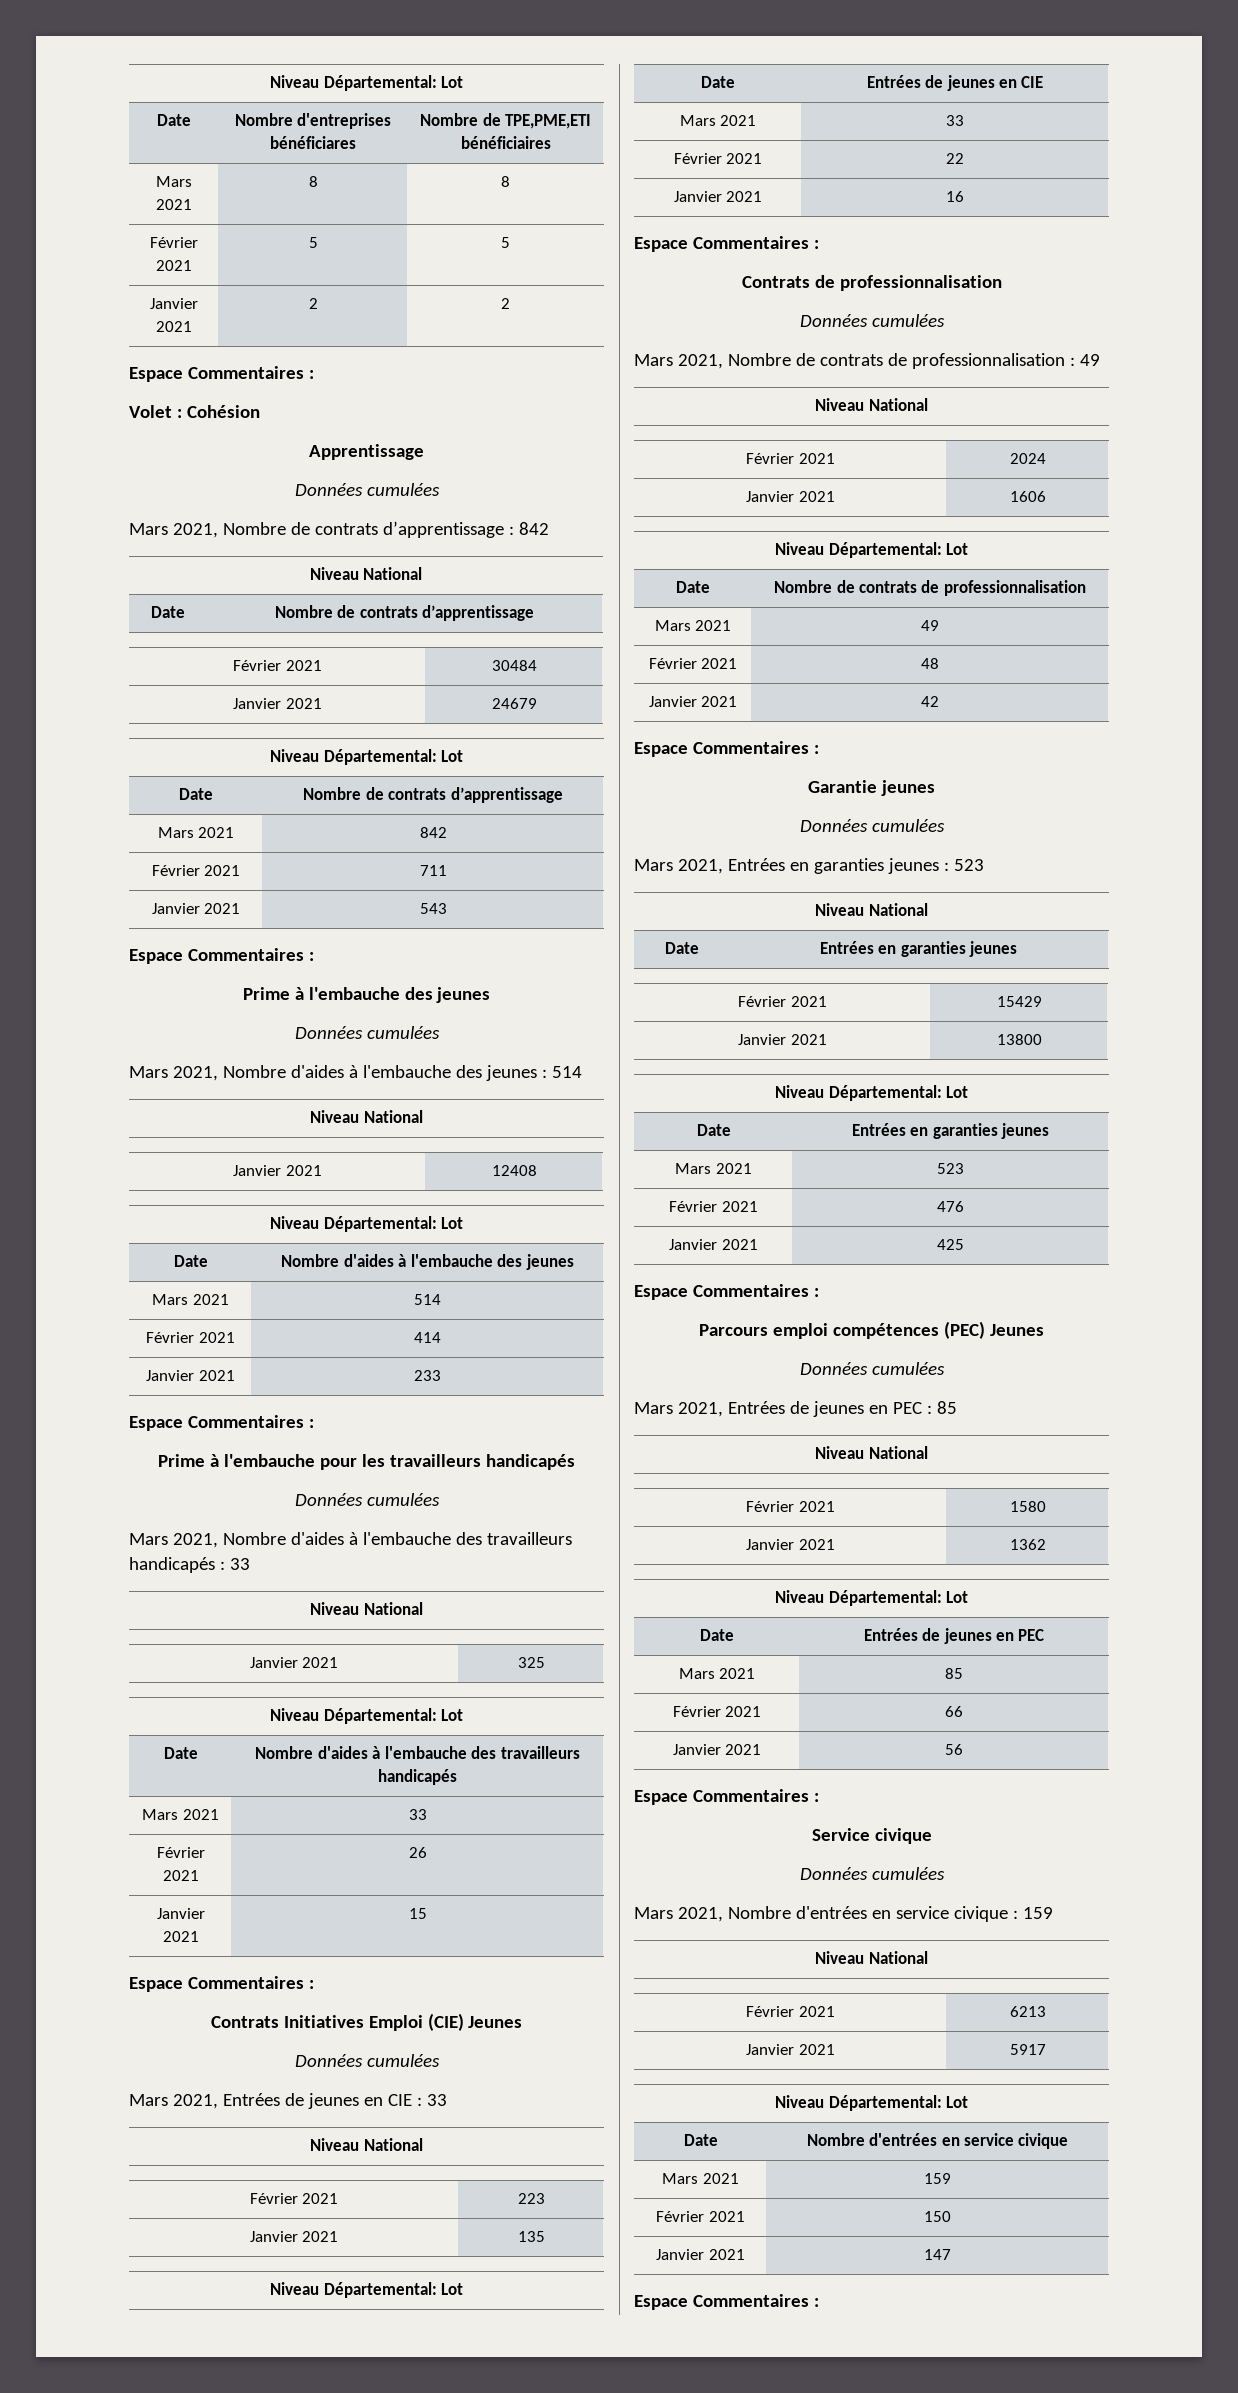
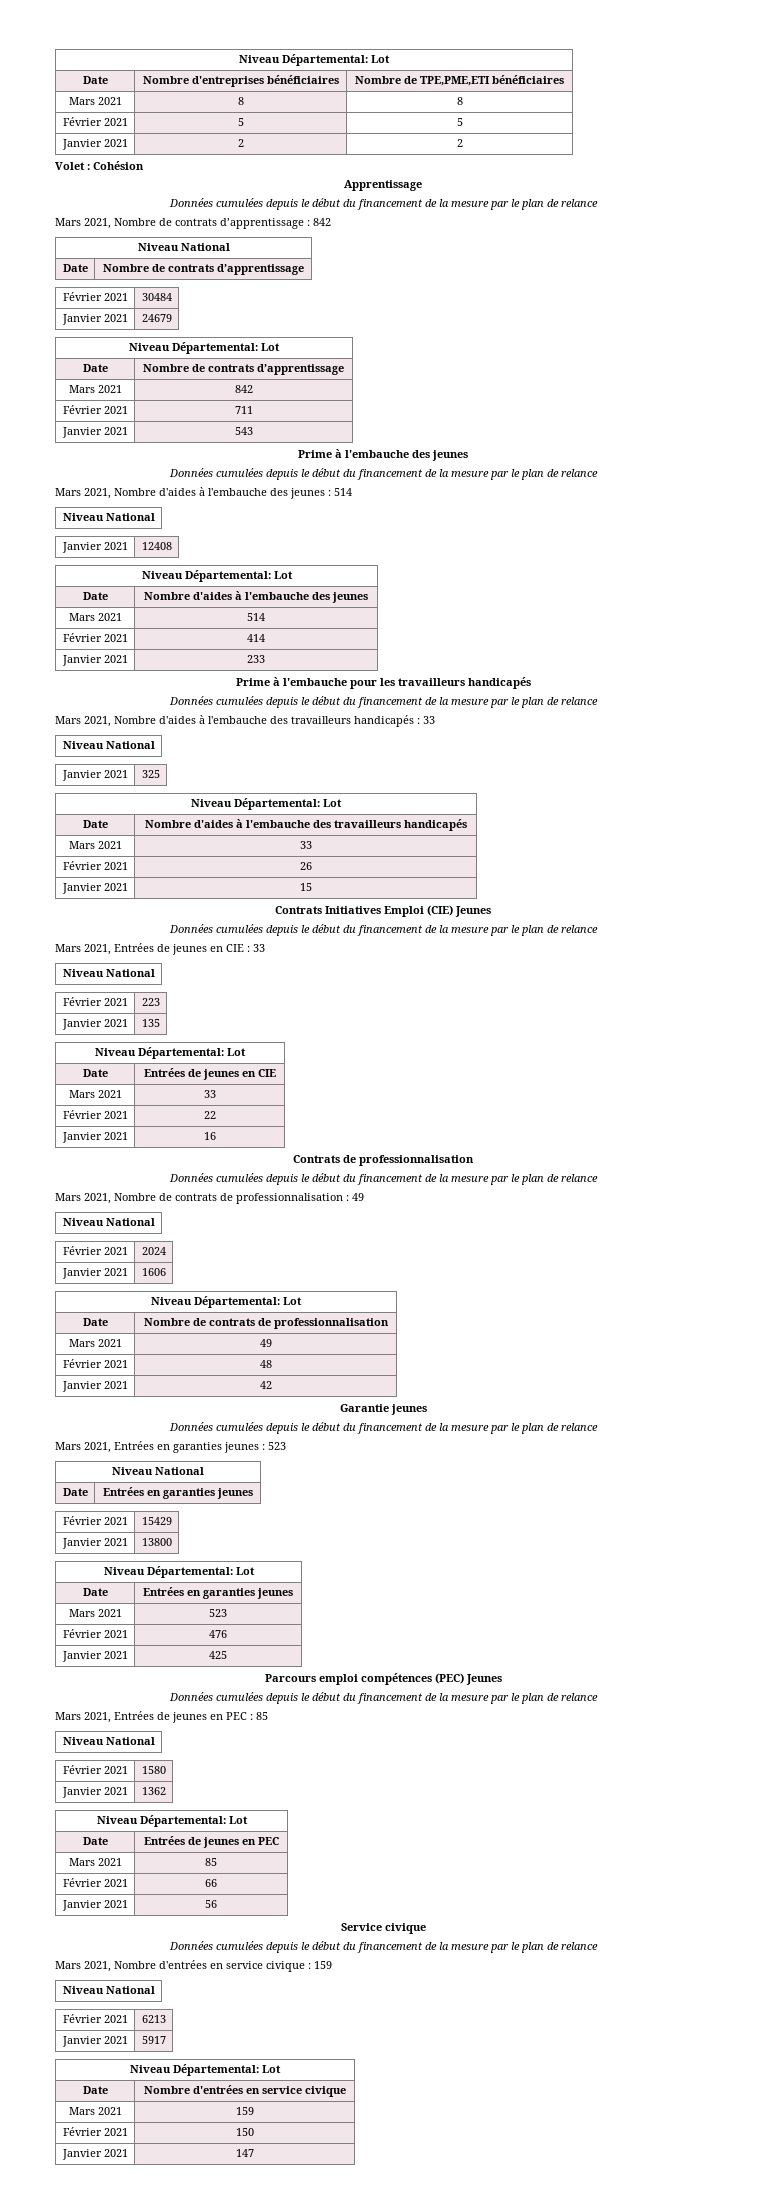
[270,136,356,149] bénéficiares -> [266,75,339,84] bénéficiaires
[129,366,314,382] // Espace Commentaires : -> (463, 143) none
(440, 489) none -> [265,198,598,210] depuis le début du financement de la mesure par le plan de relance
[129,948,314,964] // Espace Commentaires : -> (253, 431) none
(440, 1032) none -> [265,468,598,480] depuis le début du financement de la mesure par le plan de relance
[129,1415,314,1431] // Espace Commentaires : -> (265, 659) none
(440, 1499) none -> [265,696,598,708] depuis le début du financement de la mesure par le plan de relance
[129,1976,314,1992] // Espace Commentaires : -> (312, 887) none
(440, 2060) none -> [265,924,598,936] depuis le début du financement de la mesure par le plan de relance
[634,236,819,252] // Espace Commentaires : -> (216, 1136) none
(945, 320) none -> [265,1173,598,1185] depuis le début du financement de la mesure par le plan de relance
[634,741,819,757] // Espace Commentaires : -> (272, 1385) none
(945, 825) none -> [265,1422,598,1434] depuis le début du financement de la mesure par le plan de relance
[634,1284,819,1300] // Espace Commentaires : -> (227, 1655) none
(945, 1368) none -> [265,1692,598,1704] depuis le début du financement de la mesure par le plan de relance
[634,1789,819,1805] // Espace Commentaires : -> (217, 1904) none
(945, 1873) none -> [265,1941,598,1953] depuis le début du financement de la mesure par le plan de relance
[634,2294,819,2310] // Espace Commentaires : -> (254, 2153) none

